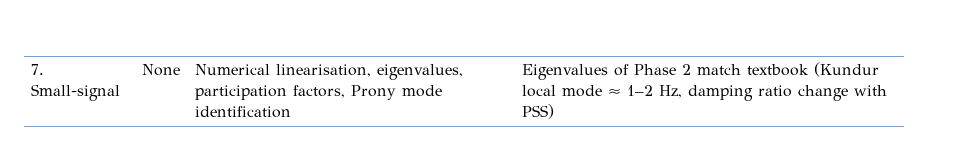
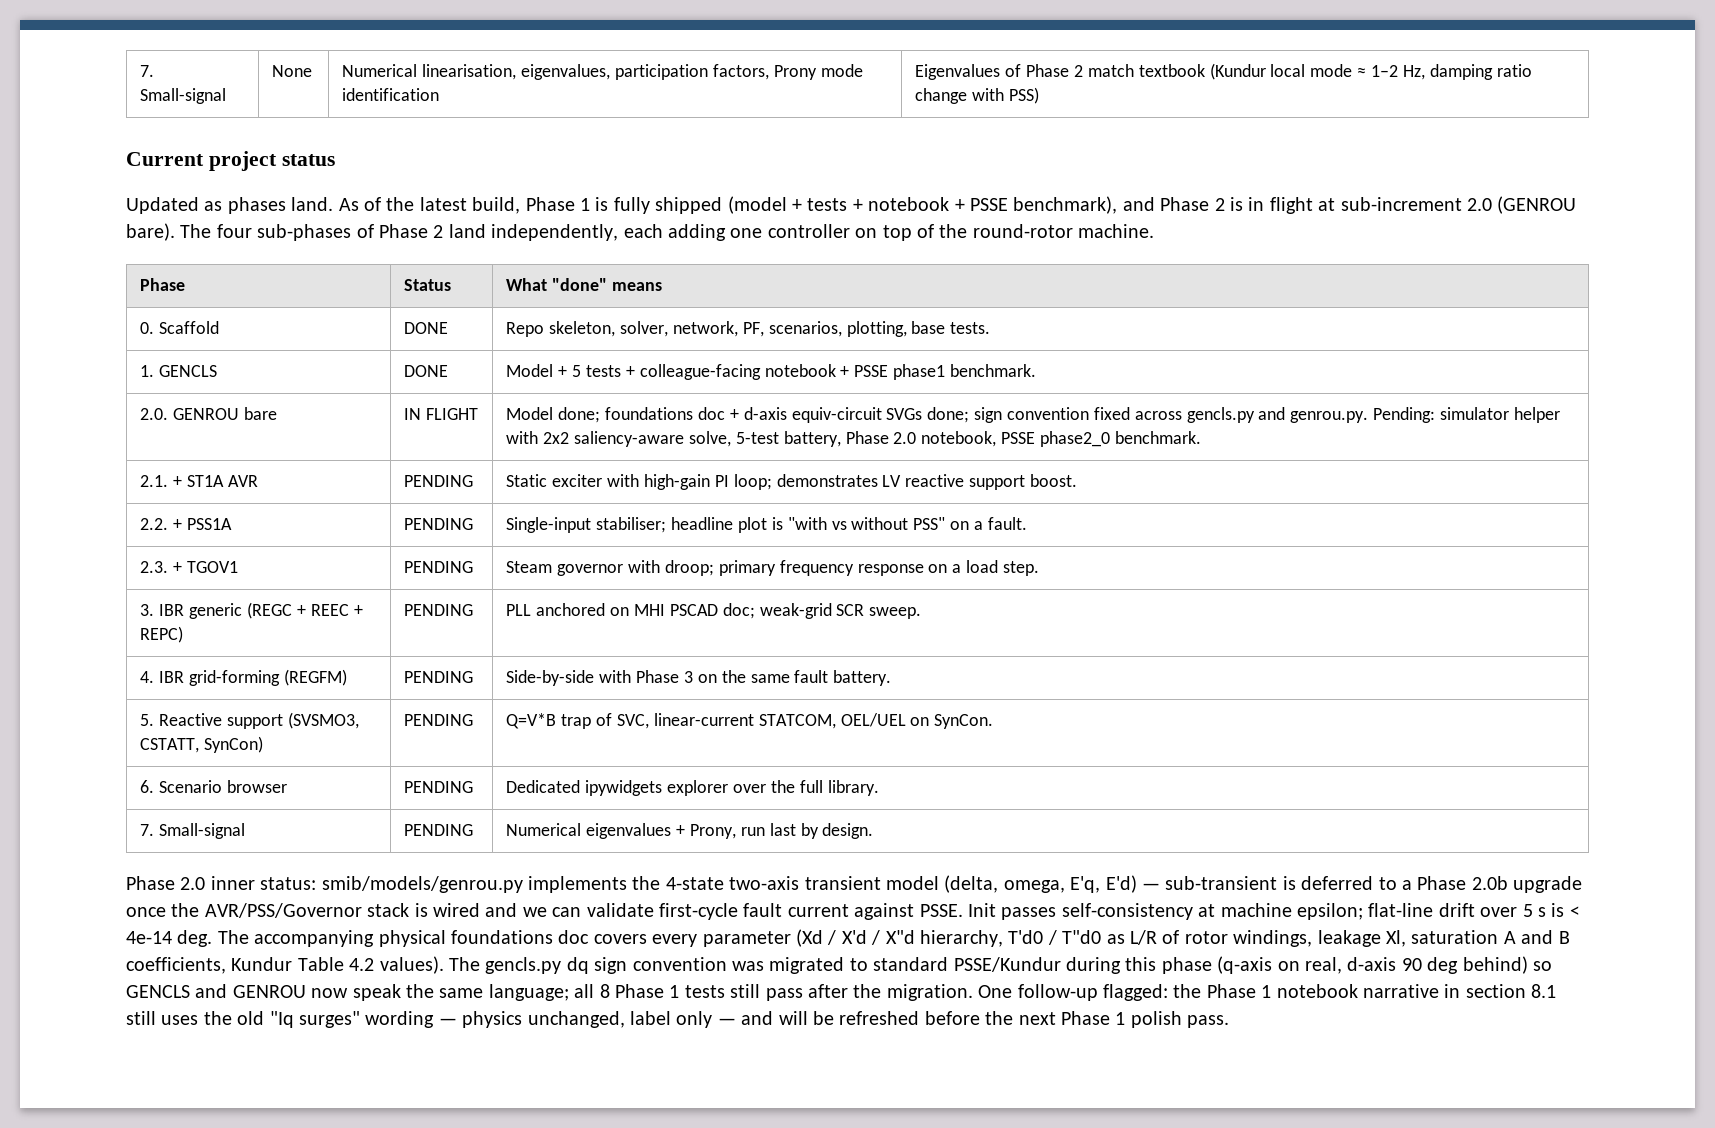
(555, 111) none -> [126,151,335,171] [126,196,1577,214] [126,223,1155,241] [140,278,186,291] [404,279,452,291] [506,278,663,291] [140,321,220,334] [404,322,449,334] [506,321,991,337] [140,365,218,377] [404,365,449,377] [506,364,1036,380] [140,407,278,420] [404,408,479,420] [506,407,1560,423] [506,431,1201,447] [140,475,258,487] [404,475,474,487] [506,474,1077,490] [140,518,233,530] [404,518,474,530] [506,517,1027,533] [140,561,239,573] [404,561,474,573] [506,560,1039,576] [140,602,363,619] [140,626,184,643] [404,604,474,616] [506,603,922,619] [140,669,347,686] [404,671,474,683] [506,670,892,686] [140,712,359,729] [140,736,264,753] [404,714,474,726] [506,713,994,729] [140,780,288,793] [404,781,474,793] [506,780,879,796] [140,823,246,839] [404,824,474,836] [506,823,874,839] [126,875,1583,893] [126,903,1580,920] [126,929,1570,947] [126,956,1553,974] [126,984,1557,1001] [126,1011,1230,1028] // Current project status // Updated as phases land. As of the latest build, Phase 1 is fully shipped (model + tests + notebook + PSSE benchmark), and Phase 2 is in flight at sub-increment 2.0 (GENROU bare). The four sub-phases of Phase 2 land independently, each adding one controller on top of the round-rotor machine. // Phase | Status | What "done" means // 0. Scaffold | DONE | Repo skeleton, solver, network, PF, scenarios, plotting, base tests. // 1. GENCLS | DONE | Model + 5 tests + colleague-facing notebook + PSSE phase1 benchmark. // 2.0. GENROU bare | IN FLIGHT | Model done; foundations doc + d-axis equiv-circuit SVGs done; sign convention fixed across gencls.py and genrou.py. Pending: simulator helper with 2x2 saliency-aware solve, 5-test battery, Phase 2.0 notebook, PSSE phase2_0 benchmark. // 2.1. + ST1A AVR | PENDING | Static exciter with high-gain PI loop; demonstrates LV reactive support boost. // 2.2. + PSS1A | PENDING | Single-input stabiliser; headline plot is "with vs without PSS" on a fault. // 2.3. + TGOV1 | PENDING | Steam governor with droop; primary frequency response on a load step. // 3. IBR generic (REGC + REEC + REPC) | PENDING | PLL anchored on MHI PSCAD doc; weak-grid SCR sweep. // 4. IBR grid-forming (REGFM) | PENDING | Side-by-side with Phase 3 on the same fault battery. // 5. Reactive support (SVSMO3, CSTATT, SynCon) | PENDING | Q=V*B trap of SVC, linear-current STATCOM, OEL/UEL on SynCon. // 6. Scenario browser | PENDING | Dedicated ipywidgets explorer over the full library. // 7. Small-signal | PENDING | Numerical eigenvalues + Prony, run last by design. // Phase 2.0 inner status: smib/models/genrou.py implements the 4-state two-axis transient model (delta, omega, E'q, E'd) — sub-transient is deferred to a Phase 2.0b upgrade once the AVR/PSS/Governor stack is wired and we can validate first-cycle fault current against PSSE. Init passes self-consistency at machine epsilon; flat-line drift over 5 s is < 4e-14 deg. The accompanying physical foundations doc covers every parameter (Xd / X'd / X"d hierarchy, T'd0 / T"d0 as L/R of rotor windings, leakage Xl, saturation A and B coefficients, Kundur Table 4.2 values). The gencls.py dq sign convention was migrated to standard PSSE/Kundur during this phase (q-axis on real, d-axis 90 deg behind) so GENCLS and GENROU now speak the same language; all 8 Phase 1 tests still pass after the migration. One follow-up flagged: the Phase 1 notebook narrative in section 8.1 still uses the old "Iq surges" wording — physics unchanged, label only — and will be refreshed before the next Phase 1 polish pass.

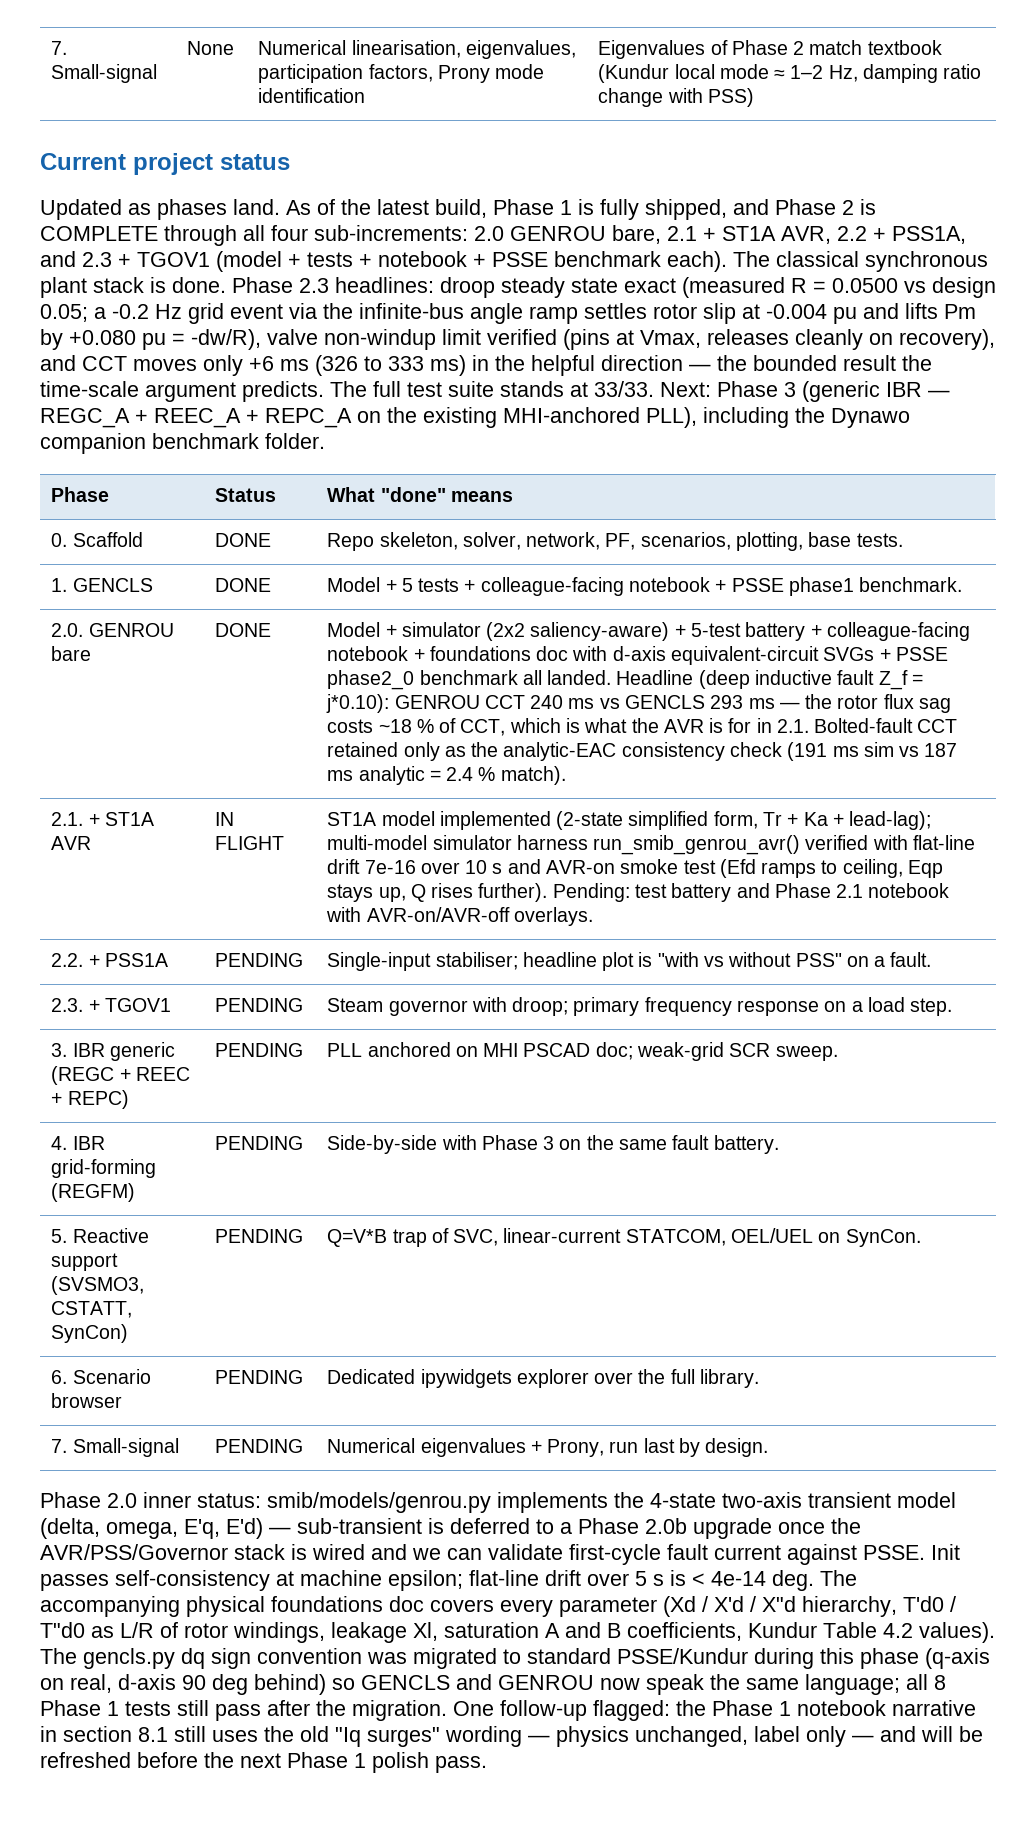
[655,197,723,214] shipped -> [645,199,876,220] [40,225,966,246] [40,251,210,267] shipped, and Phase 2 is COMPLETE through all four sub-increments: 2.0 GENROU bare, 2.1 + ST1A AVR, 2.2 + PSS1A, and 2.3 + TGOV1
[1013,196,1577,214] [126,223,1155,241] benchmark), and Phase 2 is in flight at sub-increment 2.0 (GENROU bare). The four sub-phases of Phase 2 land independently, each adding one controller on top of the round-rotor machine. -> [554,251,988,272] [40,277,996,298] [40,303,976,324] [40,329,995,350] [40,355,932,376] [40,381,950,402] [40,407,910,428] [40,433,325,454] benchmark each). The classical synchronous plant stack is done. Phase 2.3 headlines: droop steady state exact (measured R = 0.0500 vs design 0.05; a -0.2 Hz grid event via the infinite-bus angle ramp settles rotor slip at -0.004 pu and lifts Pm by +0.080 pu = -dw/R), valve non-windup limit verified (pins at Vmax, releases cleanly on recovery), and CCT moves only +6 ms (326 to 333 ms) in the helpful direction — the bounded result the time-scale argument predicts. The full test suite stands at 33/33. Next: Phase 3 (generic IBR — REGC_A + REEC_A + REPC_A on the existing MHI-anchored PLL), including the Dynawo companion benchmark folder.
[404,408,479,420] [506,407,1560,423] [506,431,1201,447] [140,475,258,487] [404,475,474,487] [506,474,1077,490] IN FLIGHT | Model done; foundations doc + d-axis equiv-circuit SVGs done; sign convention fixed across gencls.py and genrou.py. Pending: simulator helper with 2x2 saliency-aware solve, 5-test battery, Phase 2.0 notebook, PSSE phase2_0 benchmark. // 2.1. + ST1A AVR | PENDING | Static exciter with high-gain PI loop; demonstrates LV reactive support boost. -> [215,623,272,637] [327,622,970,641] [327,646,948,665] [327,670,923,690] [326,694,951,713] [327,718,958,736] [327,742,958,761] [327,766,566,785] [51,812,154,826] [51,836,92,850] [215,812,235,826] [215,836,285,850] [327,811,932,830] [327,835,975,855] [327,859,943,878] [327,883,950,902] [326,907,593,926] DONE | Model + simulator (2x2 saliency-aware) + 5-test battery + colleague-facing notebook + foundations doc with d-axis equivalent-circuit SVGs + PSSE phase2_0 benchmark all landed. Headline (deep inductive fault Z_f = j*0.10): GENROU CCT 240 ms vs GENCLS 293 ms — the rotor flux sag costs ~18 % of CCT, which is what the AVR is for in 2.1. Bolted-fault CCT retained only as the analytic-EAC consistency check (191 ms sim vs 187 ms analytic = 2.4 % match). // 2.1. + ST1A AVR | IN FLIGHT | ST1A model implemented (2-state simplified form, Tr + Ka + lead-lag); multi-model simulator harness run_smib_genrou_avr() verified with flat-line drift 7e-16 over 10 s and AVR-on smoke test (Efd ramps to ceiling, Eqp stays up, Q rises further). Pending: test battery and Phase 2.1 notebook with AVR-on/AVR-off overlays.

